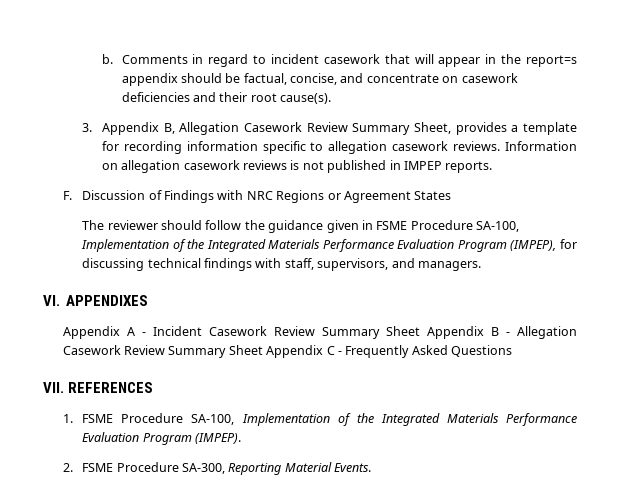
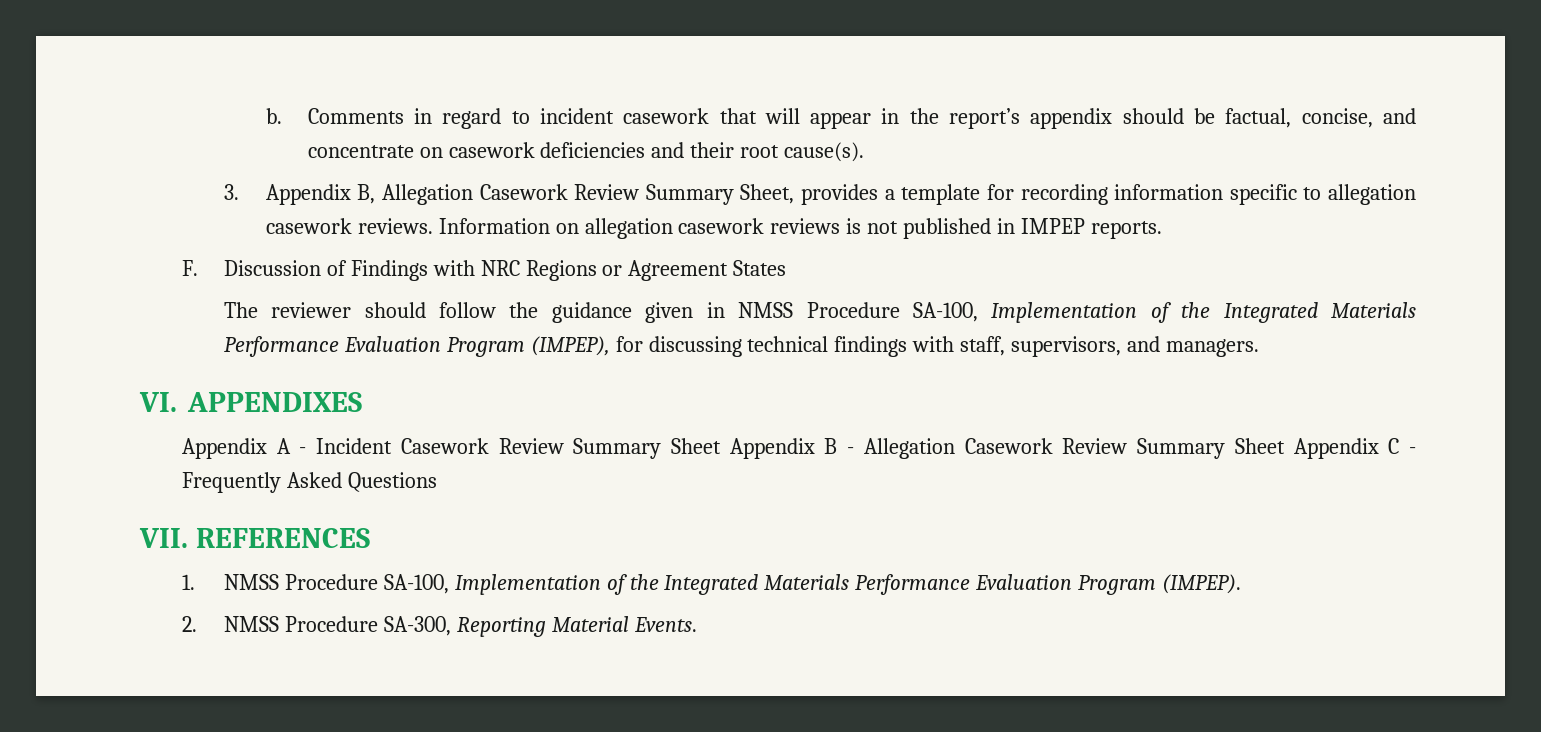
[525,55,577,67] report=s -> [949,108,1021,129] report’s
[376,221,408,230] FSME -> [738,302,794,318] NMSS
[82,414,114,423] FSME -> [223,574,279,590] NMSS
[82,463,114,472] FSME -> [223,616,279,632] NMSS

